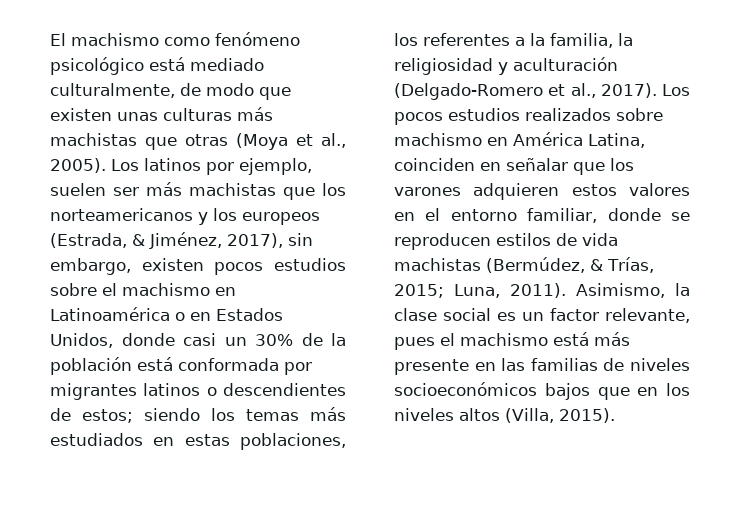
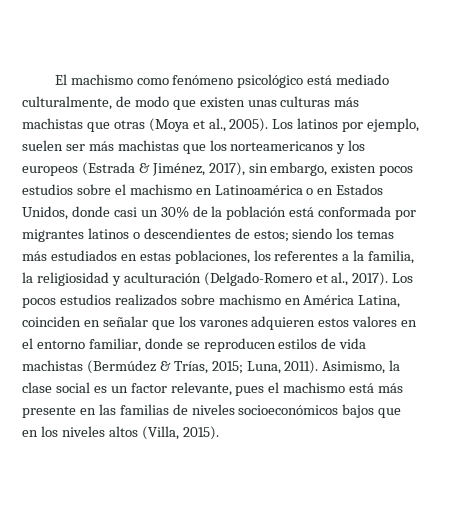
[50,233,127,248] (Estrada, -> [81,162,135,176] (Estrada
[486,257,585,273] (Bermúdez, -> [86,360,156,374] (Bermúdez

